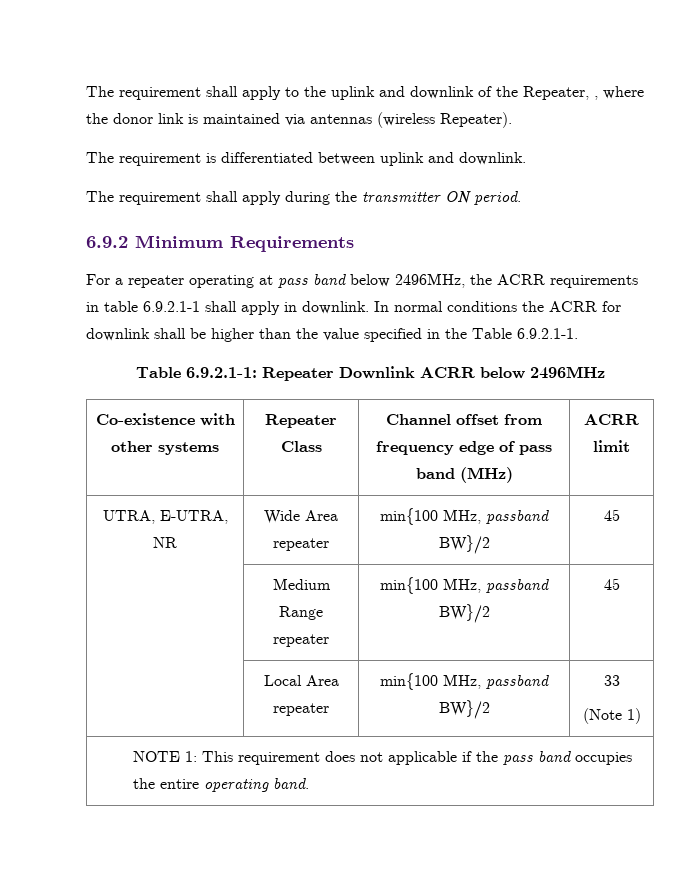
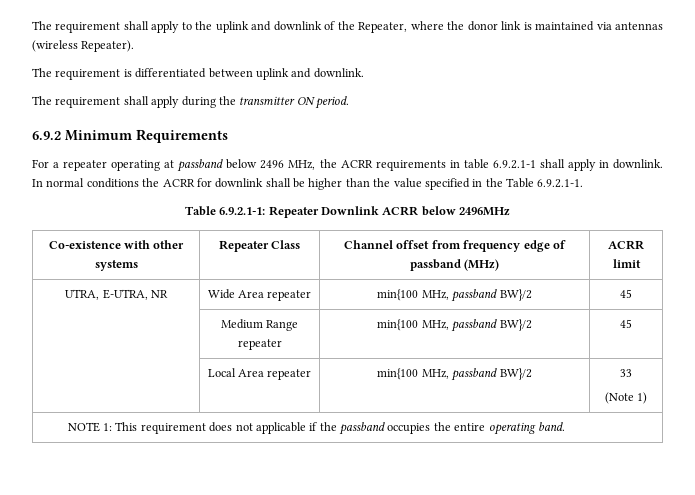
[594,96,598,100] , -> (408, 27) none
[278,273,465,288] pass band below 2496MHz, -> [177,159,316,172] passband below 2496 MHz,
[519,445,552,455] [415,468,455,479] pass band -> [409,259,461,271] passband
[502,751,571,765] pass band -> [339,422,386,435] passband

